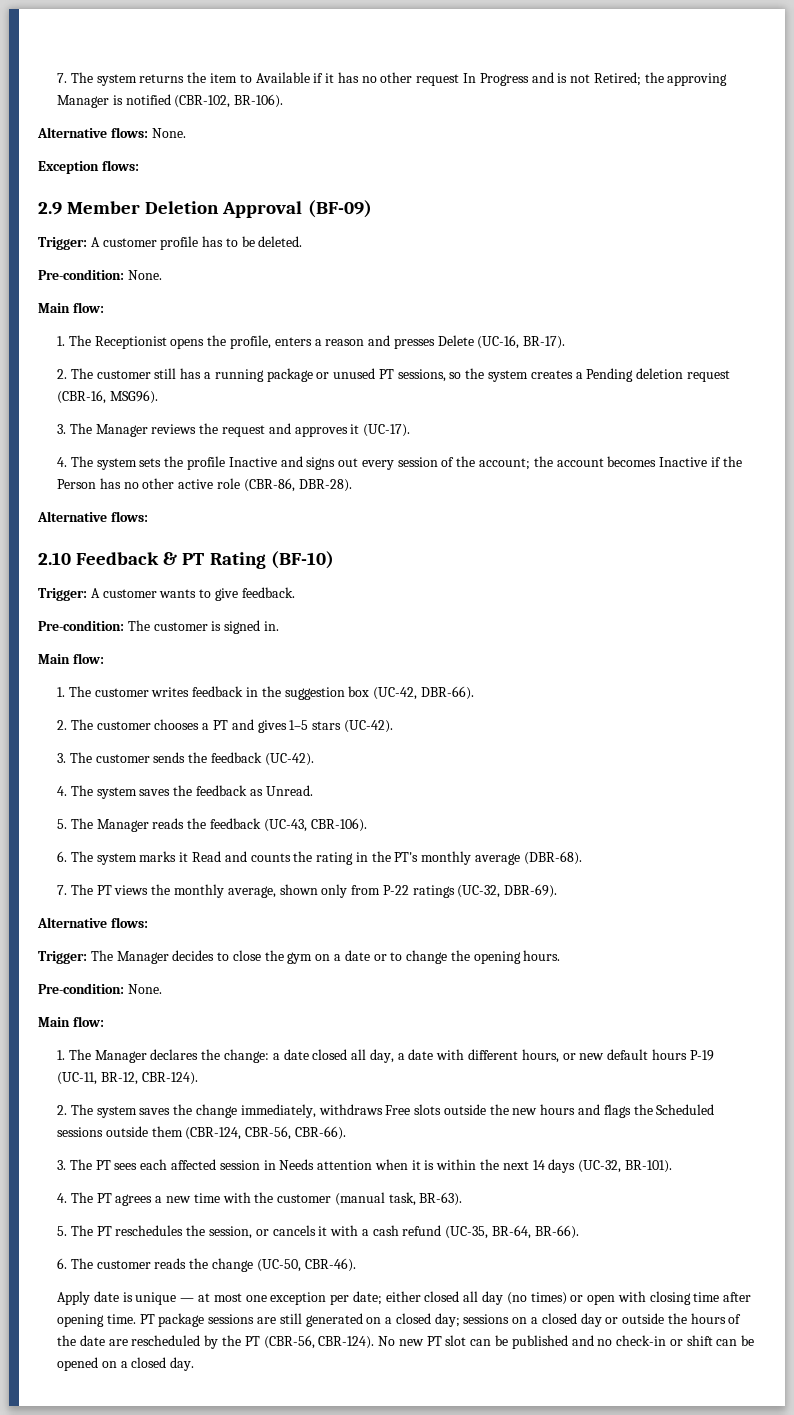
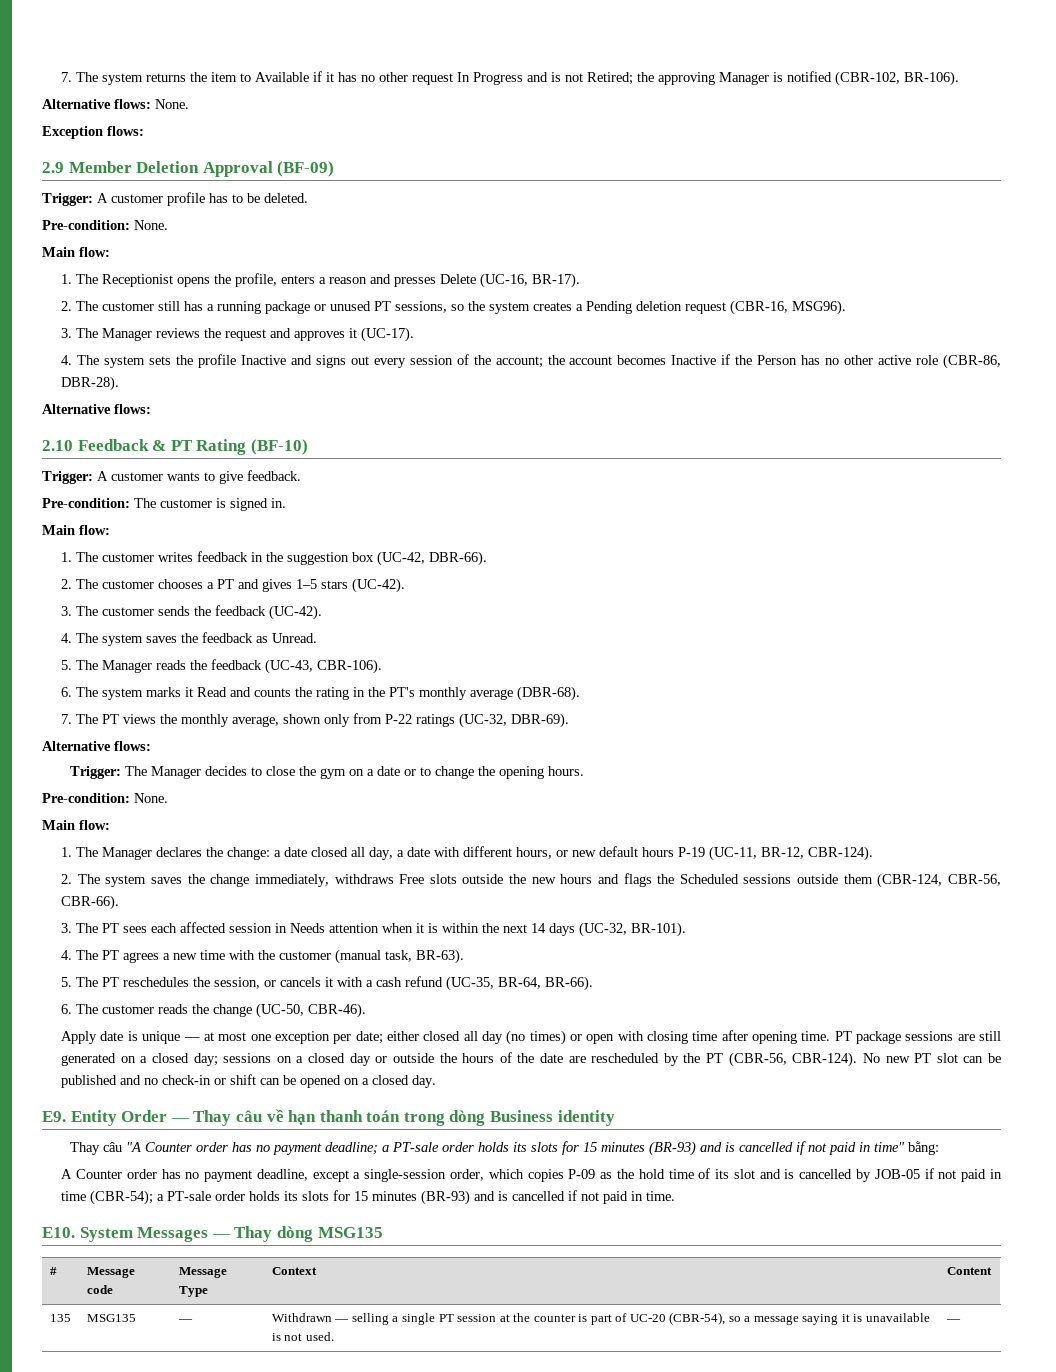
(195, 1364) none -> [42,1109,615,1126] [70,1141,940,1156] [61,1168,1002,1182] [61,1190,676,1205] [42,1226,383,1242] [49,1267,57,1275] [86,1267,135,1278] [86,1285,113,1294] [178,1267,227,1278] [178,1286,208,1297] [271,1267,317,1275] [946,1267,992,1275] [49,1314,71,1322] [86,1314,136,1322] [177,1319,193,1322] [271,1312,930,1325] [271,1332,334,1341] [945,1319,961,1322] // E9. Entity Order — Thay câu về hạn thanh toán trong dòng Business identity // Thay câu "A Counter order has no payment deadline; a PT-sale order holds its slots for 15 minutes (BR-93) and is cancelled if not paid in time" bằng: // A Counter order has no payment deadline, except a single-session order, which copies P-09 as the hold time of its slot and is cancelled by JOB-05 if not paid in time (CBR-54); a PT-sale order holds its slots for 15 minutes (BR-93) and is cancelled if not paid in time. // E10. System Messages — Thay dòng MSG135 // # | Message code | Message Type | Context | Content // 135 | MSG135 | — | Withdrawn — selling a single PT session at the counter is part of UC-20 (CBR-54), so a message saying it is unavailable is not used. | —

